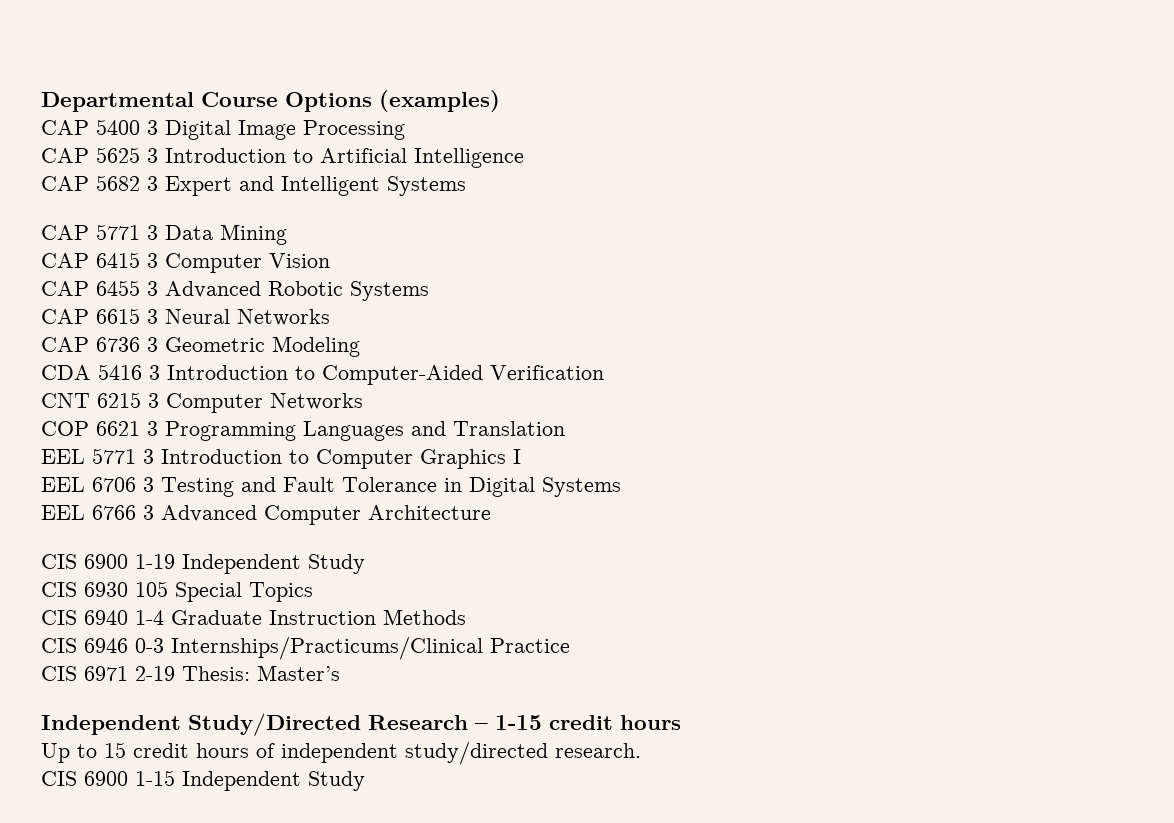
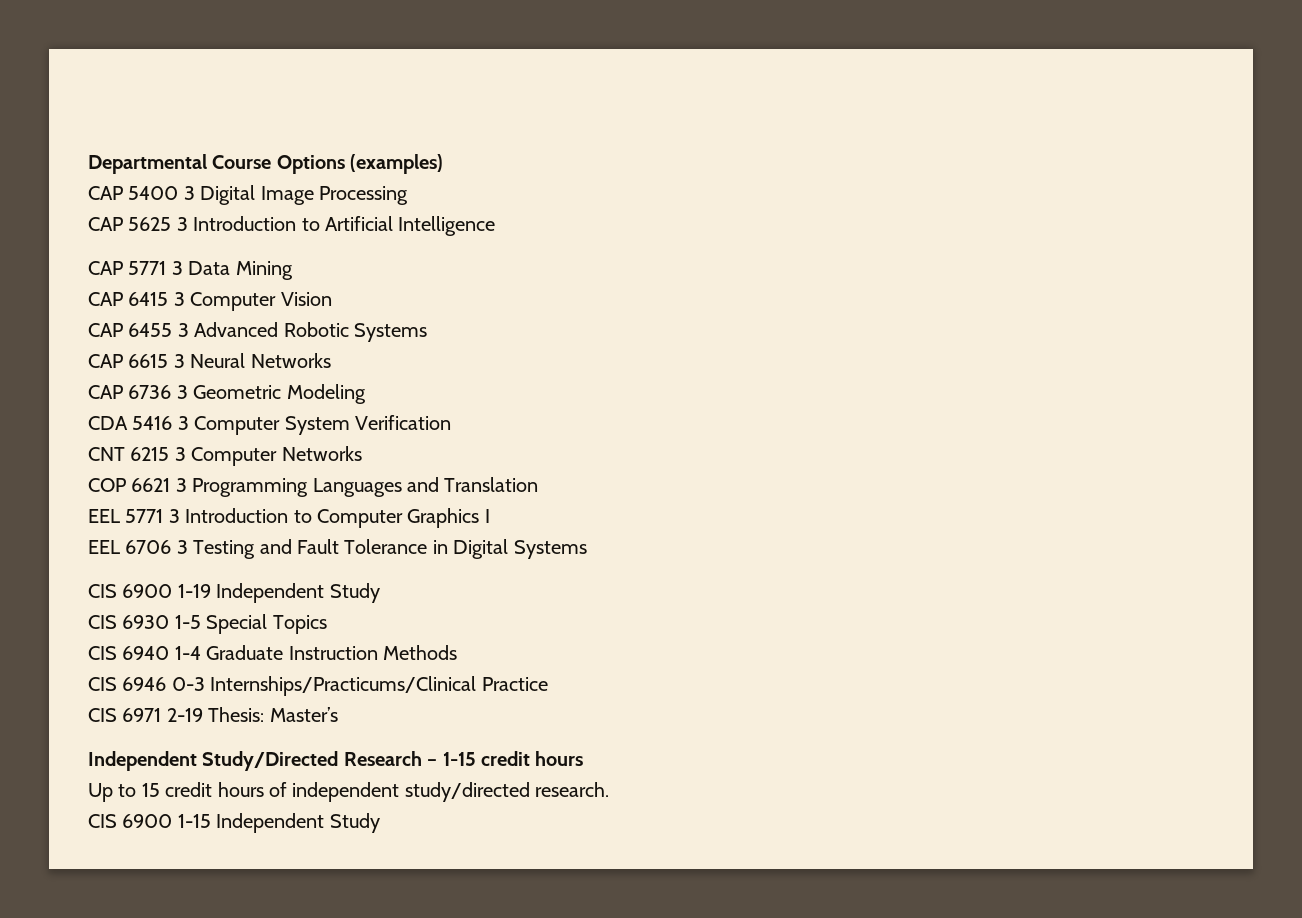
[41,175,466,196] // CAP 5682 3 Expert and Intelligent Systems -> (496, 226) none
[167,365,483,385] Introduction to Computer-Aided -> [194,416,350,435] Computer System
[41,505,491,525] // EEL 6766 3 Advanced Computer Architecture -> (587, 549) none
[135,581,168,597] 105 -> [174,615,201,629] 1-5

